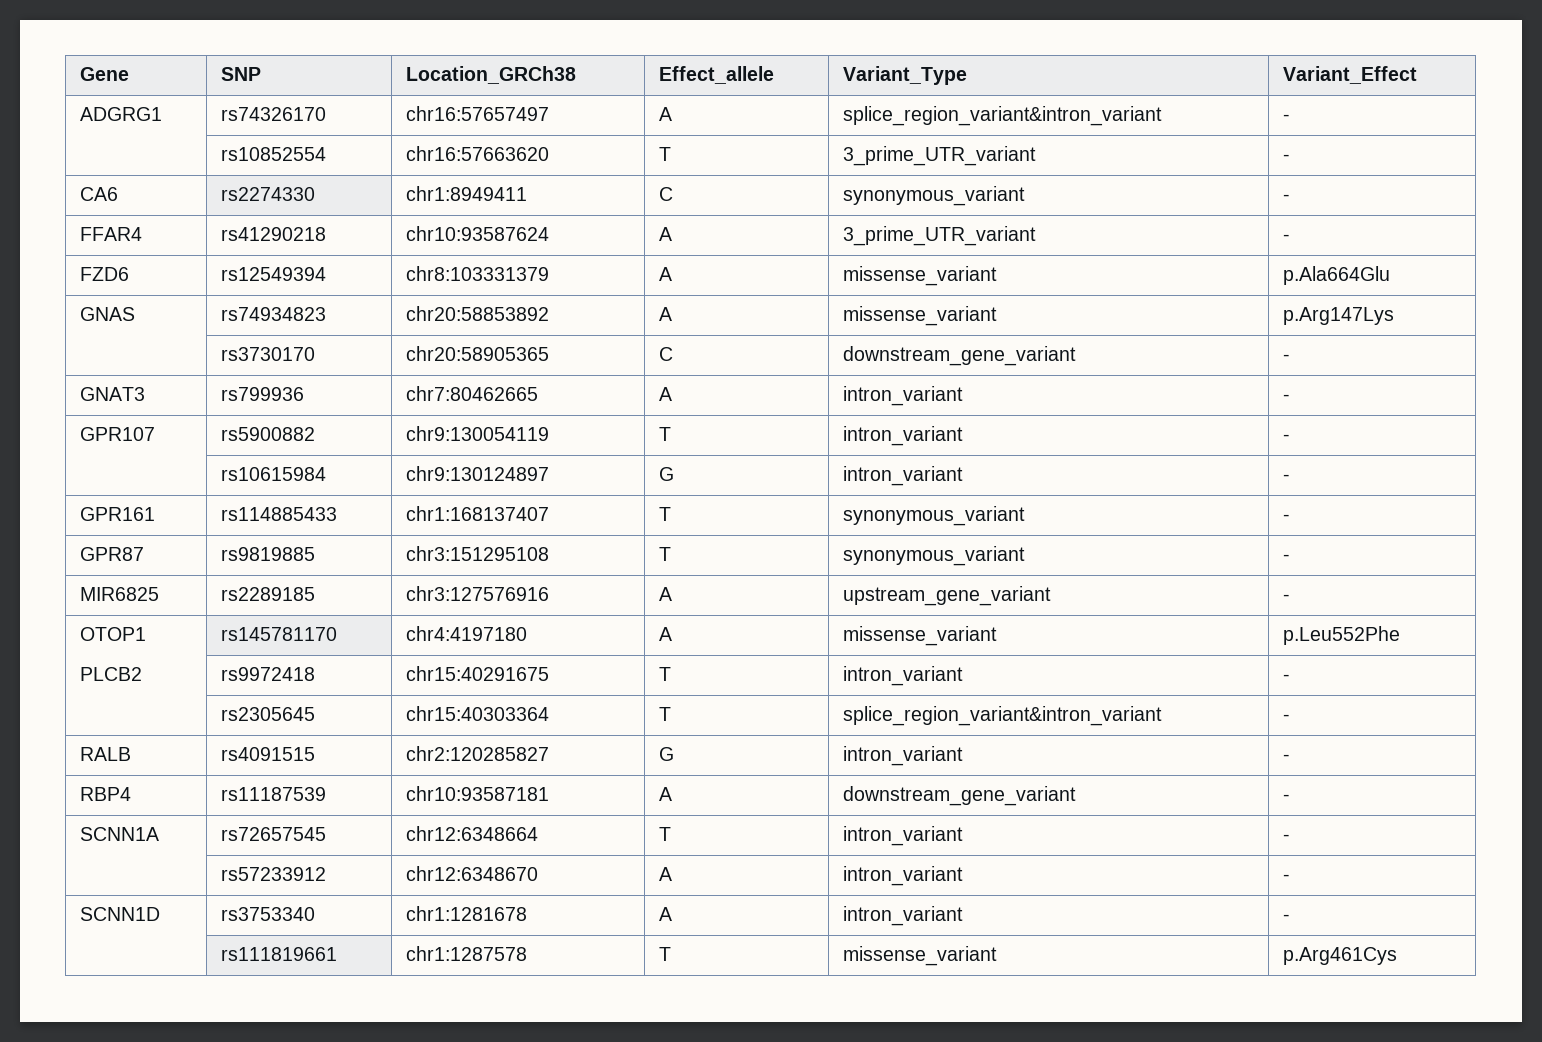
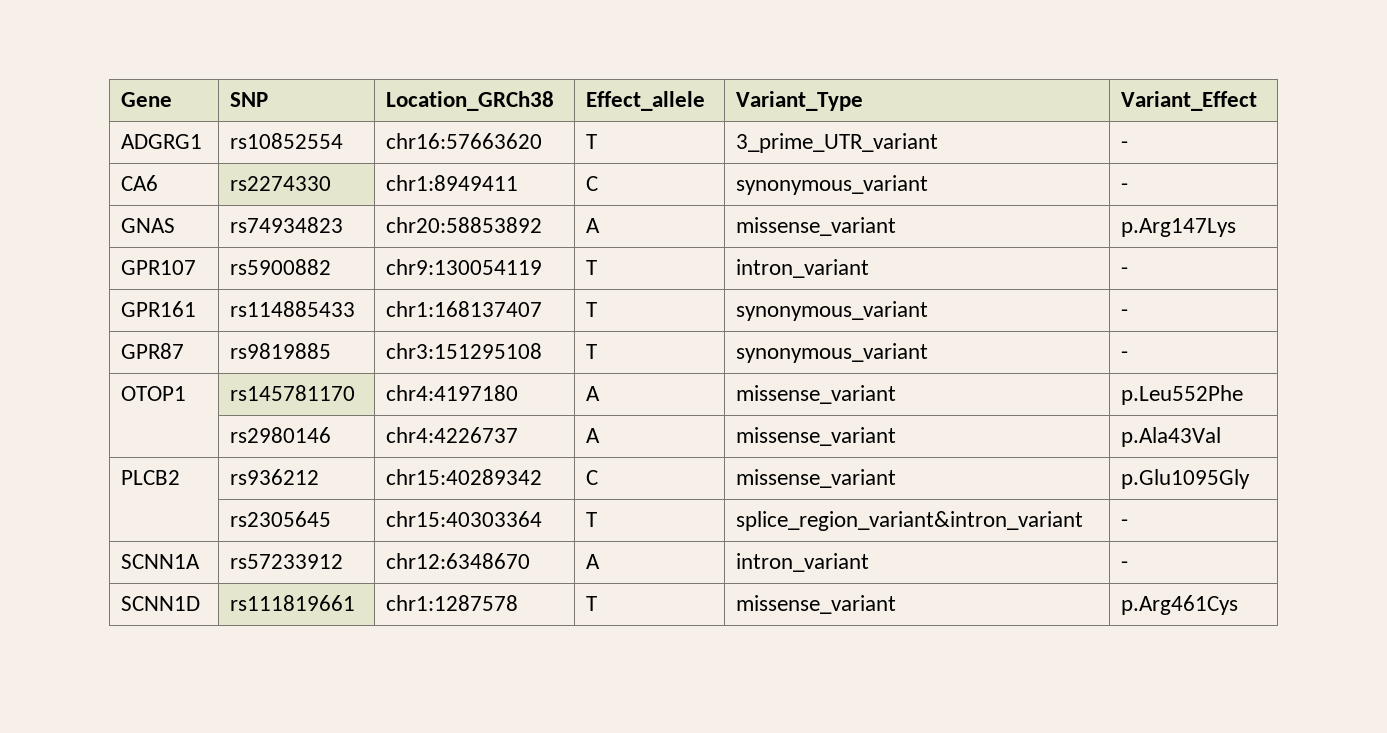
[220,107,326,121] [405,106,549,121] [658,107,672,121] [842,106,1162,126] [1282,114,1290,121] | rs74326170 | chr16:57657497 | A | splice_region_variant&intron_variant | - // -> (202, 141) none
[79,227,142,241] [220,227,326,241] [405,226,549,241] [658,227,672,241] [842,226,1036,246] [1282,234,1290,241] [79,267,129,281] [220,267,326,281] [405,266,549,281] [658,267,672,281] [842,266,997,286] [1282,266,1390,285] // FFAR4 | rs41290218 | chr10:93587624 | A | 3_prime_UTR_variant | - // FZD6 | rs12549394 | chr8:103331379 | A | missense_variant | p.Ala664Glu -> (1128, 187) none
[220,347,315,361] [405,346,549,361] [658,347,673,361] [842,346,1076,366] [1282,354,1290,361] [79,387,145,401] [220,387,304,401] [405,386,538,401] [658,387,672,401] [842,386,963,406] [1282,394,1290,401] // | rs3730170 | chr20:58905365 | C | downstream_gene_variant | - // GNAT3 | rs799936 | chr7:80462665 | A | intron_variant | - -> (1236, 227) none
[220,467,326,481] [405,466,549,481] [658,467,674,481] [842,466,963,486] [1282,474,1290,481] // | rs10615984 | chr9:130124897 | G | intron_variant | - -> (1128, 271) none
[79,587,159,601] [220,587,315,601] [405,586,549,601] [658,587,672,601] [842,586,1051,606] [1282,594,1290,601] // MIR6825 | rs2289185 | chr3:127576916 | A | upstream_gene_variant | - -> (1128, 355) none
[79,667,142,681] [220,667,315,681] [405,666,549,681] [658,667,671,681] [842,666,963,686] [1282,674,1290,681] PLCB2 | rs9972418 | chr15:40291675 | T | intron_variant | - -> [229,427,331,443] [385,427,518,443] [585,428,600,443] [735,427,896,446] [1120,427,1221,447] [120,470,180,485] [229,469,319,485] [385,469,542,485] [585,470,598,485] [735,469,896,488] [1120,469,1250,489] | rs2980146 | chr4:4226737 | A | missense_variant | p.Ala43Val // PLCB2 | rs936212 | chr15:40289342 | C | missense_variant | p.Glu1095Gly
[79,747,131,761] [220,747,315,761] [405,746,549,761] [658,747,674,761] [842,746,963,766] [1282,754,1290,761] [79,787,131,801] [220,787,326,801] [405,786,549,801] [658,787,672,801] [842,786,1076,806] [1282,794,1290,801] [79,827,159,841] [220,827,326,841] [405,826,538,841] [658,827,671,841] [842,826,963,846] [1282,834,1290,841] RALB | rs4091515 | chr2:120285827 | G | intron_variant | - // RBP4 | rs11187539 | chr10:93587181 | A | downstream_gene_variant | - // SCNN1A | rs72657545 | chr12:6348664 | T | intron_variant | - // -> [120,554,200,569] SCNN1A
[220,907,315,921] [405,906,527,921] [658,907,672,921] [842,906,963,926] [1282,914,1290,921] | rs3753340 | chr1:1281678 | A | intron_variant | - // -> (200, 603) none

